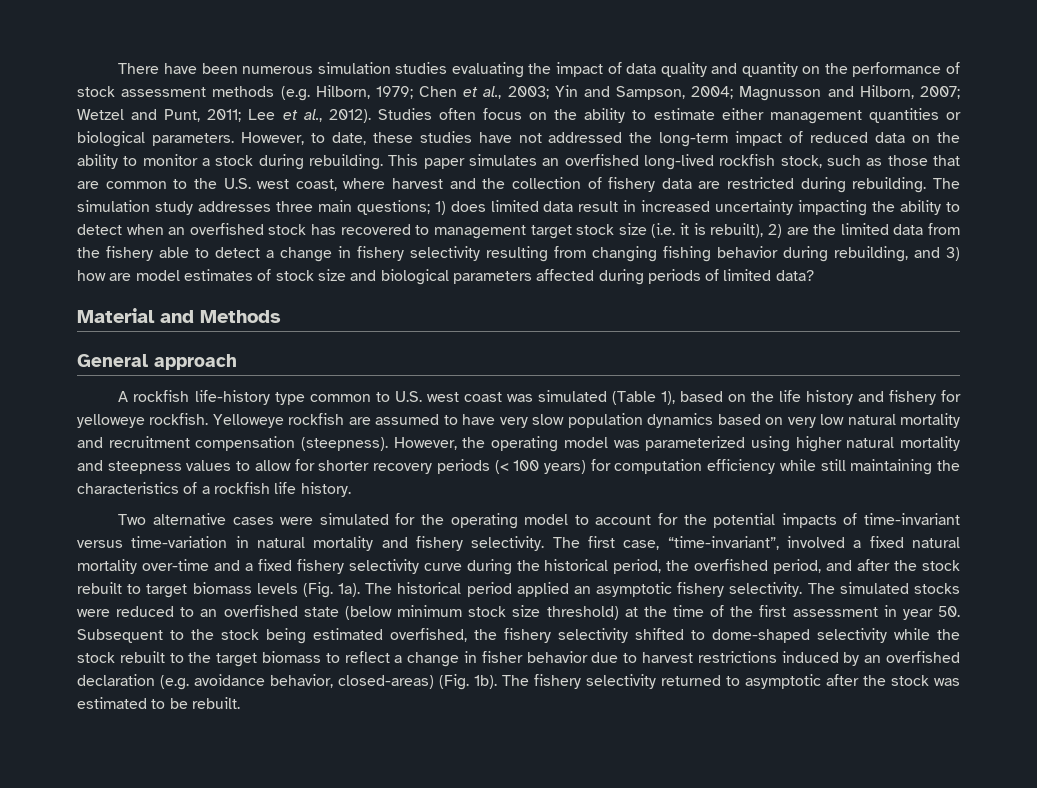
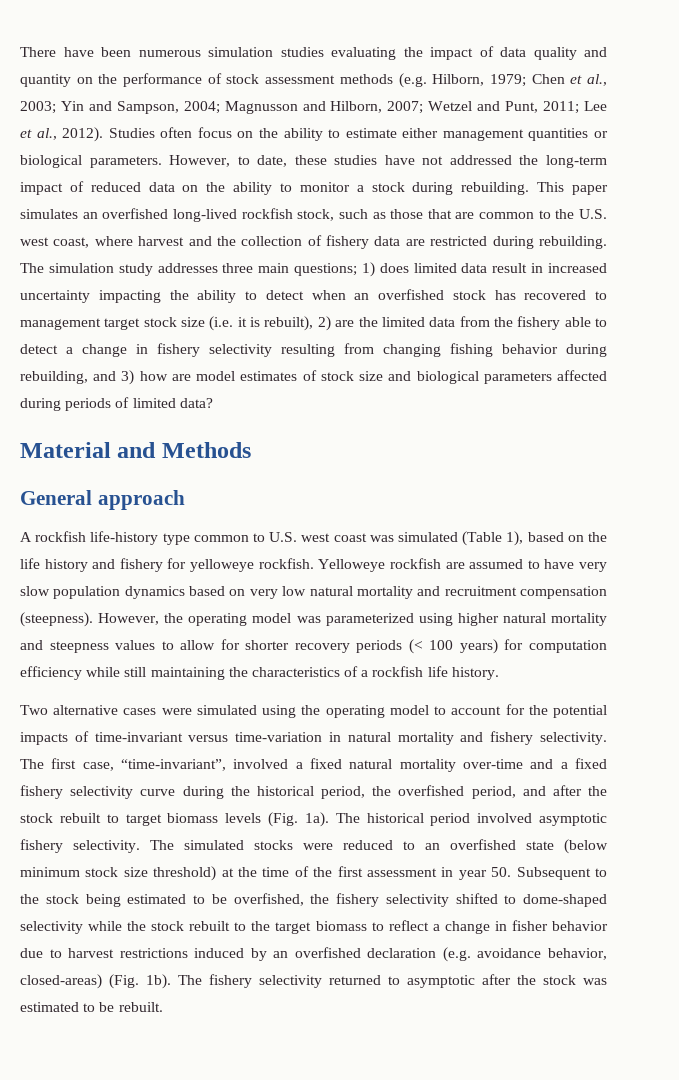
[395,513,416,525] for -> [262,705,297,718] using
[516,582,591,597] applied an -> [477,813,533,823] involved
(383, 634) none -> [193,894,227,904] to be

